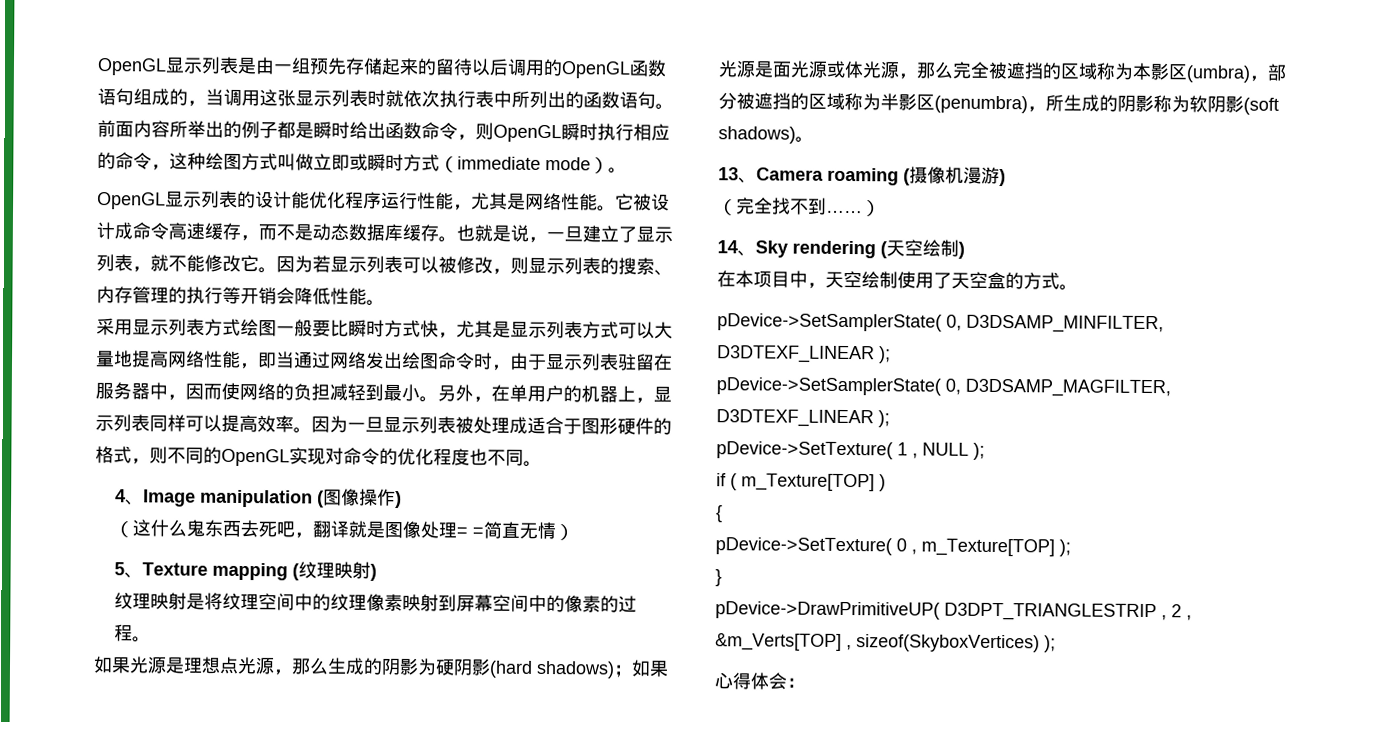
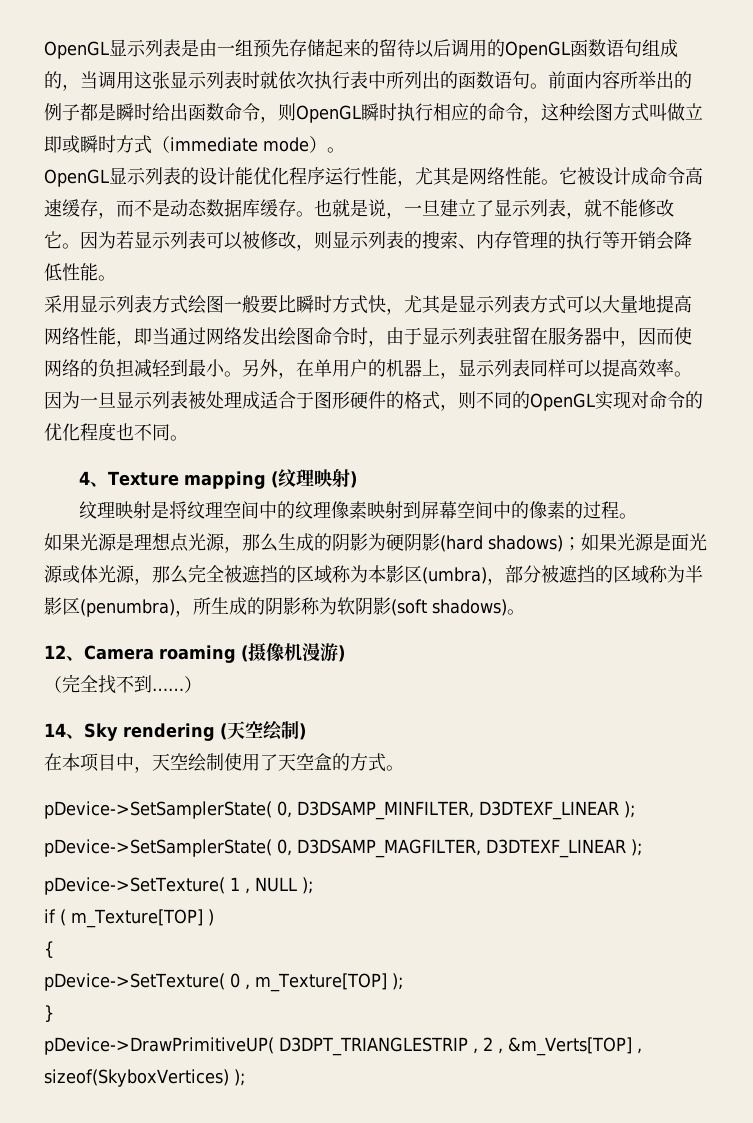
[143,488,403,509] [114,519,575,541] [114,562,144,579] Image manipulation (图像操作) // （这什么鬼东西去死吧，翻译就是图像处理= =简直无情） // 5、 -> (109, 484) none
[718,167,739,181] 13 -> [44,645,66,659] 12
[714,672,805,690] // 心得体会： -> (245, 1077) none

